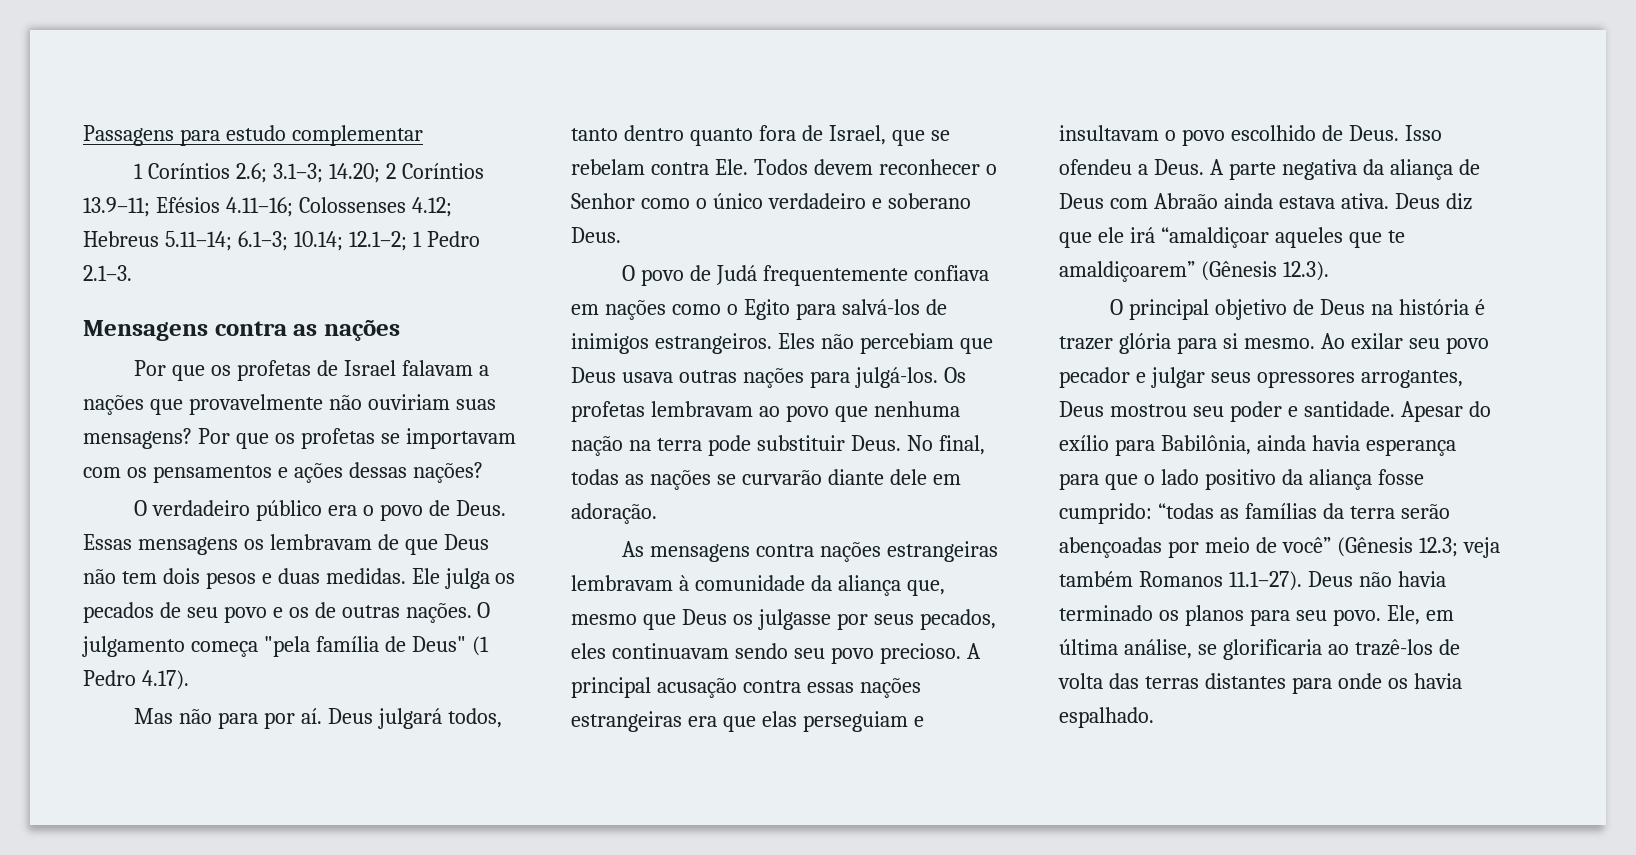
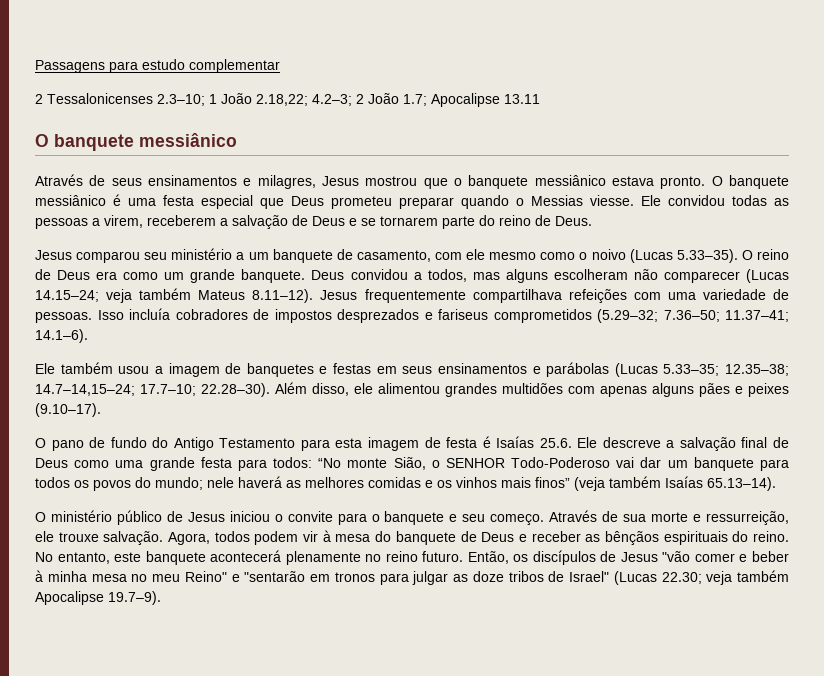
[134,163,484,183] [83,197,452,217] [83,231,480,251] [83,265,132,281] [83,319,400,341] [134,360,489,381] [83,394,496,415] [83,428,516,449] [83,462,483,483] [134,500,506,521] [83,534,489,555] [83,568,516,589] [83,602,491,623] [82,636,489,657] [83,670,189,690] [134,708,502,729] [571,125,950,146] [571,159,997,175] [571,193,971,209] [571,227,621,243] [622,265,989,286] [571,299,947,320] [571,333,993,354] [571,367,966,388] [571,401,960,422] [571,435,985,456] [571,469,961,490] [571,503,657,524] [622,541,998,562] [571,575,945,596] [571,609,996,630] [571,643,981,664] [571,677,921,698] [571,711,924,732] [1059,125,1442,146] [1059,159,1480,180] [1059,193,1472,210] [1059,227,1405,248] [1059,261,1329,282] [1110,299,1485,320] [1059,333,1489,354] [1059,367,1463,388] [1059,401,1491,422] [1059,435,1456,456] [1059,469,1424,490] [1059,503,1450,524] [1059,537,1500,558] [1059,571,1446,591] [1059,605,1454,626] [1059,639,1460,660] [1058,673,1462,694] [1059,707,1154,728] 1 Coríntios 2.6; 3.1–3; 14.20; 2 Coríntios 13.9–11; Efésios 4.11–16; Colossenses 4.12; Hebreus 5.11–14; 6.1–3; 10.14; 12.1–2; 1 Pedro 2.1–3. // Mensagens contra as nações // Por que os profetas de Israel falavam a nações que provavelmente não ouviriam suas mensagens? Por que os profetas se importavam com os pensamentos e ações dessas nações? // O verdadeiro público era o povo de Deus. Essas mensagens os lembravam de que Deus não tem dois pesos e duas medidas. Ele julga os pecados de seu povo e os de outras nações. O julgamento começa "pela família de Deus" (1 Pedro 4.17). // Mas não para por aí. Deus julgará todos, tanto dentro quanto fora de Israel, que se rebelam contra Ele. Todos devem reconhecer o Senhor como o único verdadeiro e soberano Deus. // O povo de Judá frequentemente confiava em nações como o Egito para salvá-los de inimigos estrangeiros. Eles não percebiam que Deus usava outras nações para julgá-los. Os profetas lembravam ao povo que nenhuma nação na terra pode substituir Deus. No final, todas as nações se curvarão diante dele em adoração. // As mensagens contra nações estrangeiras lembravam à comunidade da aliança que, mesmo que Deus os julgasse por seus pecados, eles continuavam sendo seu povo precioso. A principal acusação contra essas nações estrangeiras era que elas perseguiam e insultavam o povo escolhido de Deus. Isso ofendeu a Deus. A parte negativa da aliança de Deus com Abraão ainda estava ativa. Deus diz que ele irá “amaldiçoar aqueles que te amaldiçoarem” (Gênesis 12.3). // O principal objetivo de Deus na história é trazer glória para si mesmo. Ao exilar seu povo pecador e julgar seus opressores arrogantes, Deus mostrou seu poder e santidade. Apesar do exílio para Babilônia, ainda havia esperança para que o lado positivo da aliança fosse cumprido: “todas as famílias da terra serão abençoadas por meio de você” (Gênesis 12.3; veja também Romanos 11.1–27). Deus não havia terminado os planos para seu povo. Ele, em última análise, se glorificaria ao trazê-los de volta das terras distantes para onde os havia espalhado. -> [35,93,540,107] [35,133,237,151] [35,174,789,189] [35,194,789,209] [35,215,592,229] [35,248,789,263] [35,269,789,283] [35,288,790,303] [35,308,789,323] [35,329,88,343] [35,362,789,377] [35,382,789,397] [35,403,101,417] [35,436,789,451] [35,457,789,471] [35,476,776,491] [35,510,789,525] [35,530,790,545] [35,550,789,565] [35,570,789,585] [35,591,161,605] 2 Tessalonicenses 2.3–10; 1 João 2.18,22; 4.2–3; 2 João 1.7; Apocalipse 13.11 // O banquete messiânico // Através de seus ensinamentos e milagres, Jesus mostrou que o banquete messiânico estava pronto. O banquete messiânico é uma festa especial que Deus prometeu preparar quando o Messias viesse. Ele convidou todas as pessoas a virem, receberem a salvação de Deus e se tornarem parte do reino de Deus. // Jesus comparou seu ministério a um banquete de casamento, com ele mesmo como o noivo (Lucas 5.33–35). O reino de Deus era como um grande banquete. Deus convidou a todos, mas alguns escolheram não comparecer (Lucas 14.15–24; veja também Mateus 8.11–12). Jesus frequentemente compartilhava refeições com uma variedade de pessoas. Isso incluía cobradores de impostos desprezados e fariseus comprometidos (5.29–32; 7.36–50; 11.37–41; 14.1–6). // Ele também usou a imagem de banquetes e festas em seus ensinamentos e parábolas (Lucas 5.33–35; 12.35–38; 14.7–14,15–24; 17.7–10; 22.28–30). Além disso, ele alimentou grandes multidões com apenas alguns pães e peixes (9.10–17). // O pano de fundo do Antigo Testamento para esta imagem de festa é Isaías 25.6. Ele descreve a salvação final de Deus como uma grande festa para todos: “No monte Sião, o SENHOR Todo-Poderoso vai dar um banquete para todos os povos do mundo; nele haverá as melhores comidas e os vinhos mais finos” (veja também Isaías 65.13–14). // O ministério público de Jesus iniciou o convite para o banquete e seu começo. Através de sua morte e ressurreição, ele trouxe salvação. Agora, todos podem vir à mesa do banquete de Deus e receber as bênçãos espirituais do reino. No entanto, este banquete acontecerá plenamente no reino futuro. Então, os discípulos de Jesus "vão comer e beber à minha mesa no meu Reino" e "sentarão em tronos para julgar as doze tribos de Israel" (Lucas 22.30; veja também Apocalipse 19.7–9).

